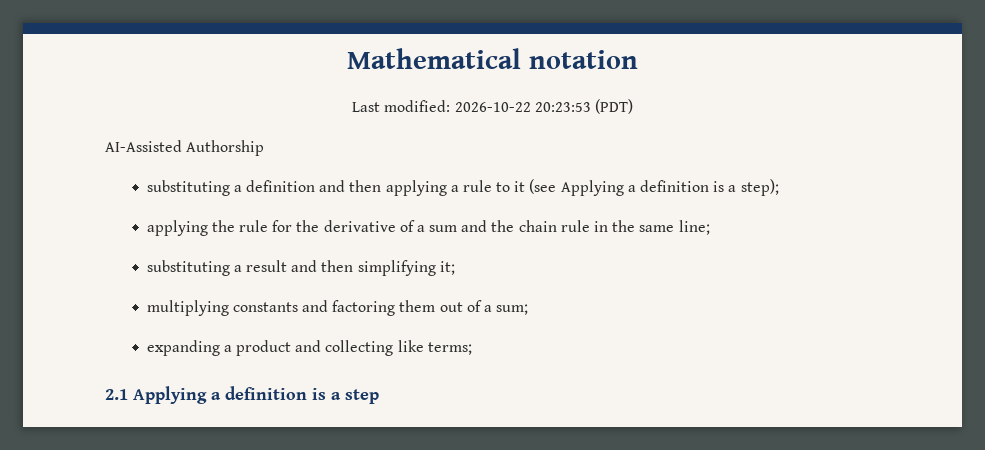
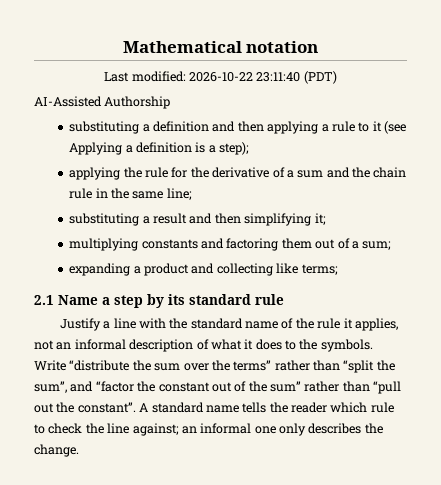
[534,102,591,112] 20:23:53 -> [256,72,301,82] 23:11:40
[133,386,379,404] Applying a definition is a step -> [58,294,284,308] [59,318,398,331] [34,339,373,352] [34,360,395,373] [34,381,402,394] [34,402,394,413] [34,423,383,436] [34,444,79,457] Name a step by its standard rule // Justify a line with the standard name of the rule it applies, not an informal description of what it does to the symbols. Write “distribute the sum over the terms” rather than “split the sum”, and “factor the constant out of the sum” rather than “pull out the constant”. A standard name tells the reader which rule to check the line against; an informal one only describes the change.

